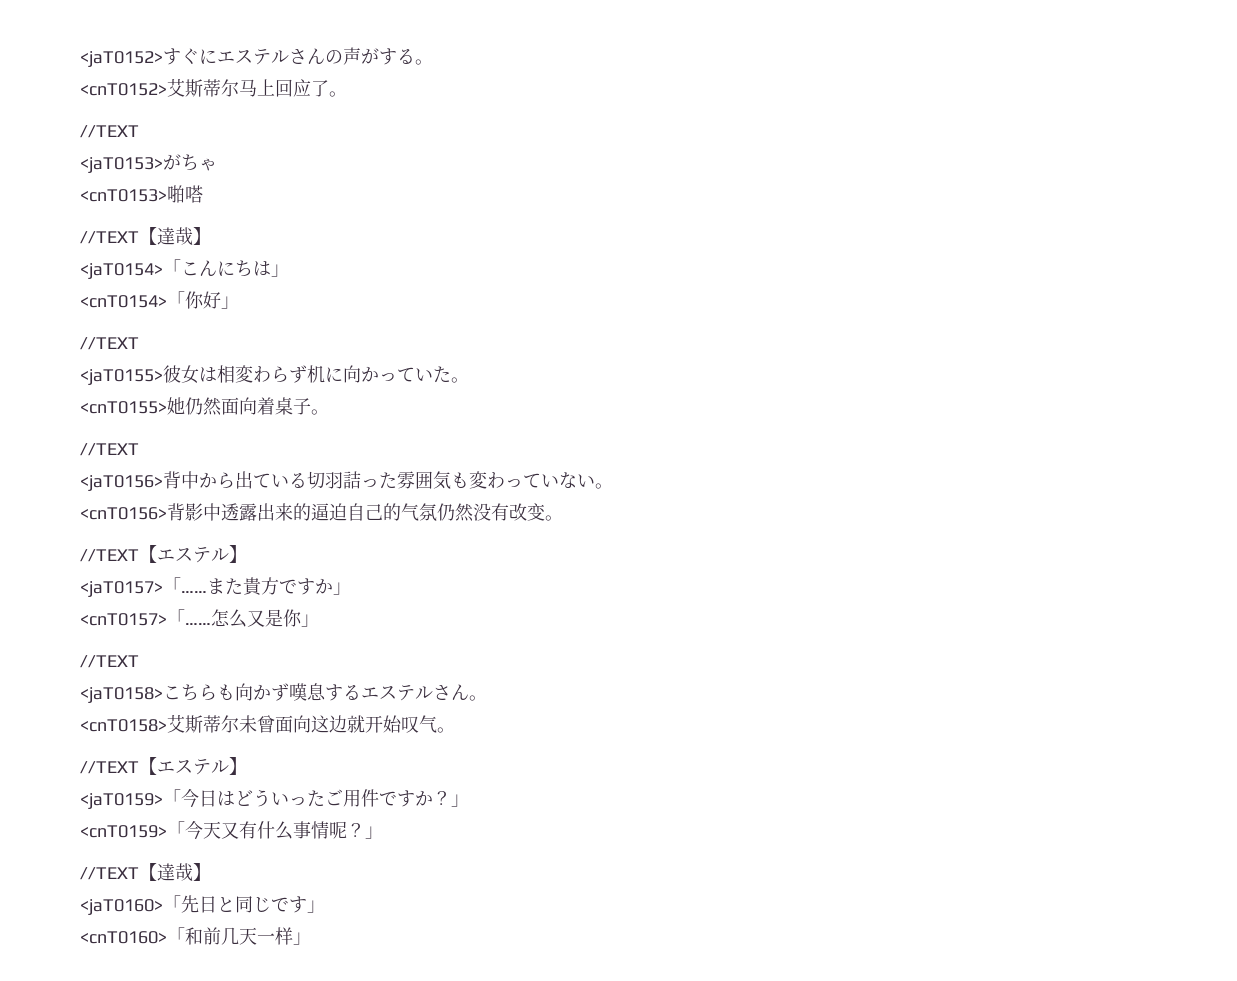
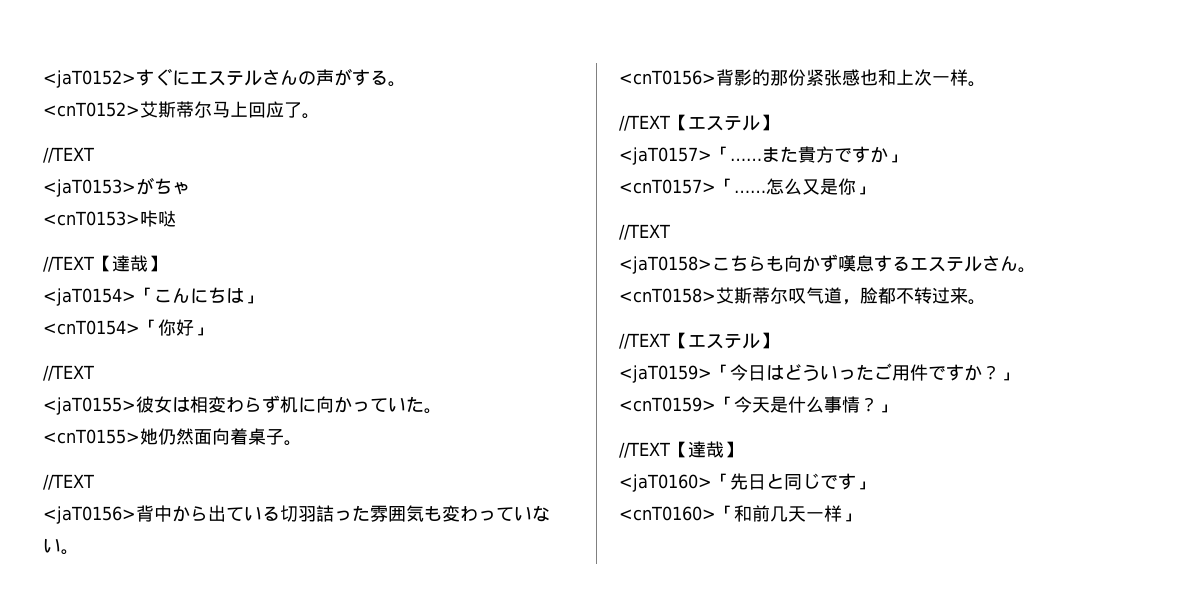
[167,185,203,203] 啪嗒 -> [140,210,176,227] 咔哒
[203,503,545,522] 中透露出来的逼迫自己的气氛仍然没有改变 -> [752,69,968,86] 的那份紧张感也和上次一样
[239,715,437,733] 未曾面向这边就开始叹气 -> [788,287,968,305] 叹气道，脸都不转过来
[221,821,257,839] 又有 -> [770,396,788,413] 是
[329,821,347,839] 呢 -> (860, 404) none

